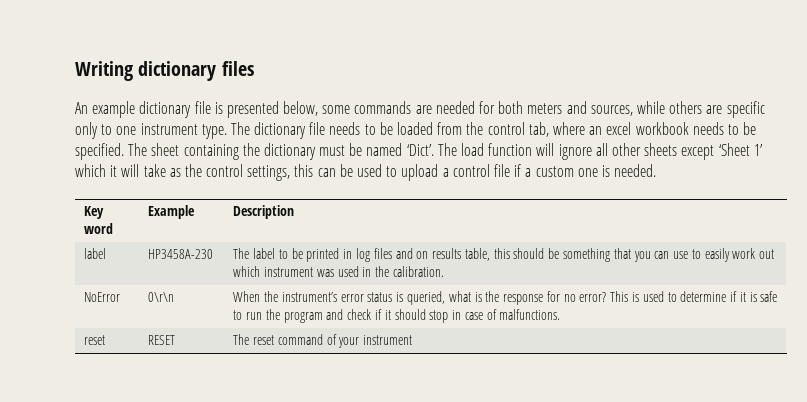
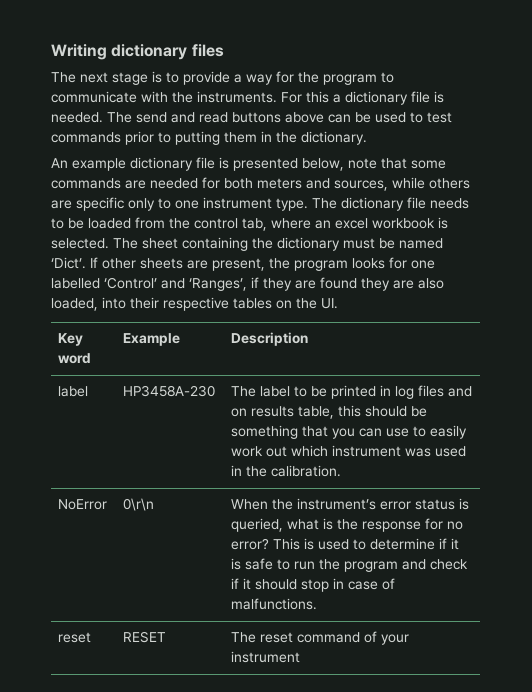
(254, 68) none -> [51,71,394,85] [51,91,444,105] [51,112,452,123] [51,131,367,145] // The next stage is to provide a way for the program to communicate with the instruments. For this a dictionary file is needed. The send and read buttons above can be used to test commands prior to putting them in the dictionary.
(319, 108) none -> [348,158,407,169] note that
[692,122,757,135] [75,143,124,160] needs to be specified. -> [438,217,448,229] [51,238,109,249] is selected.
[437,143,763,160] [75,164,657,181] The load function will ignore all other sheets except ‘Sheet 1’ which it will take as the control settings, this can be used to upload a control file if a custom one is needed. -> [90,257,435,271] [51,277,444,291] [51,297,338,311] If other sheets are present, the program looks for one labelled ‘Control’ and ‘Ranges’, if they are found they are also loaded, into their respective tables on the UI.

